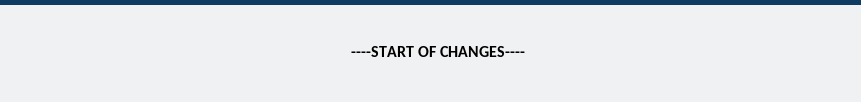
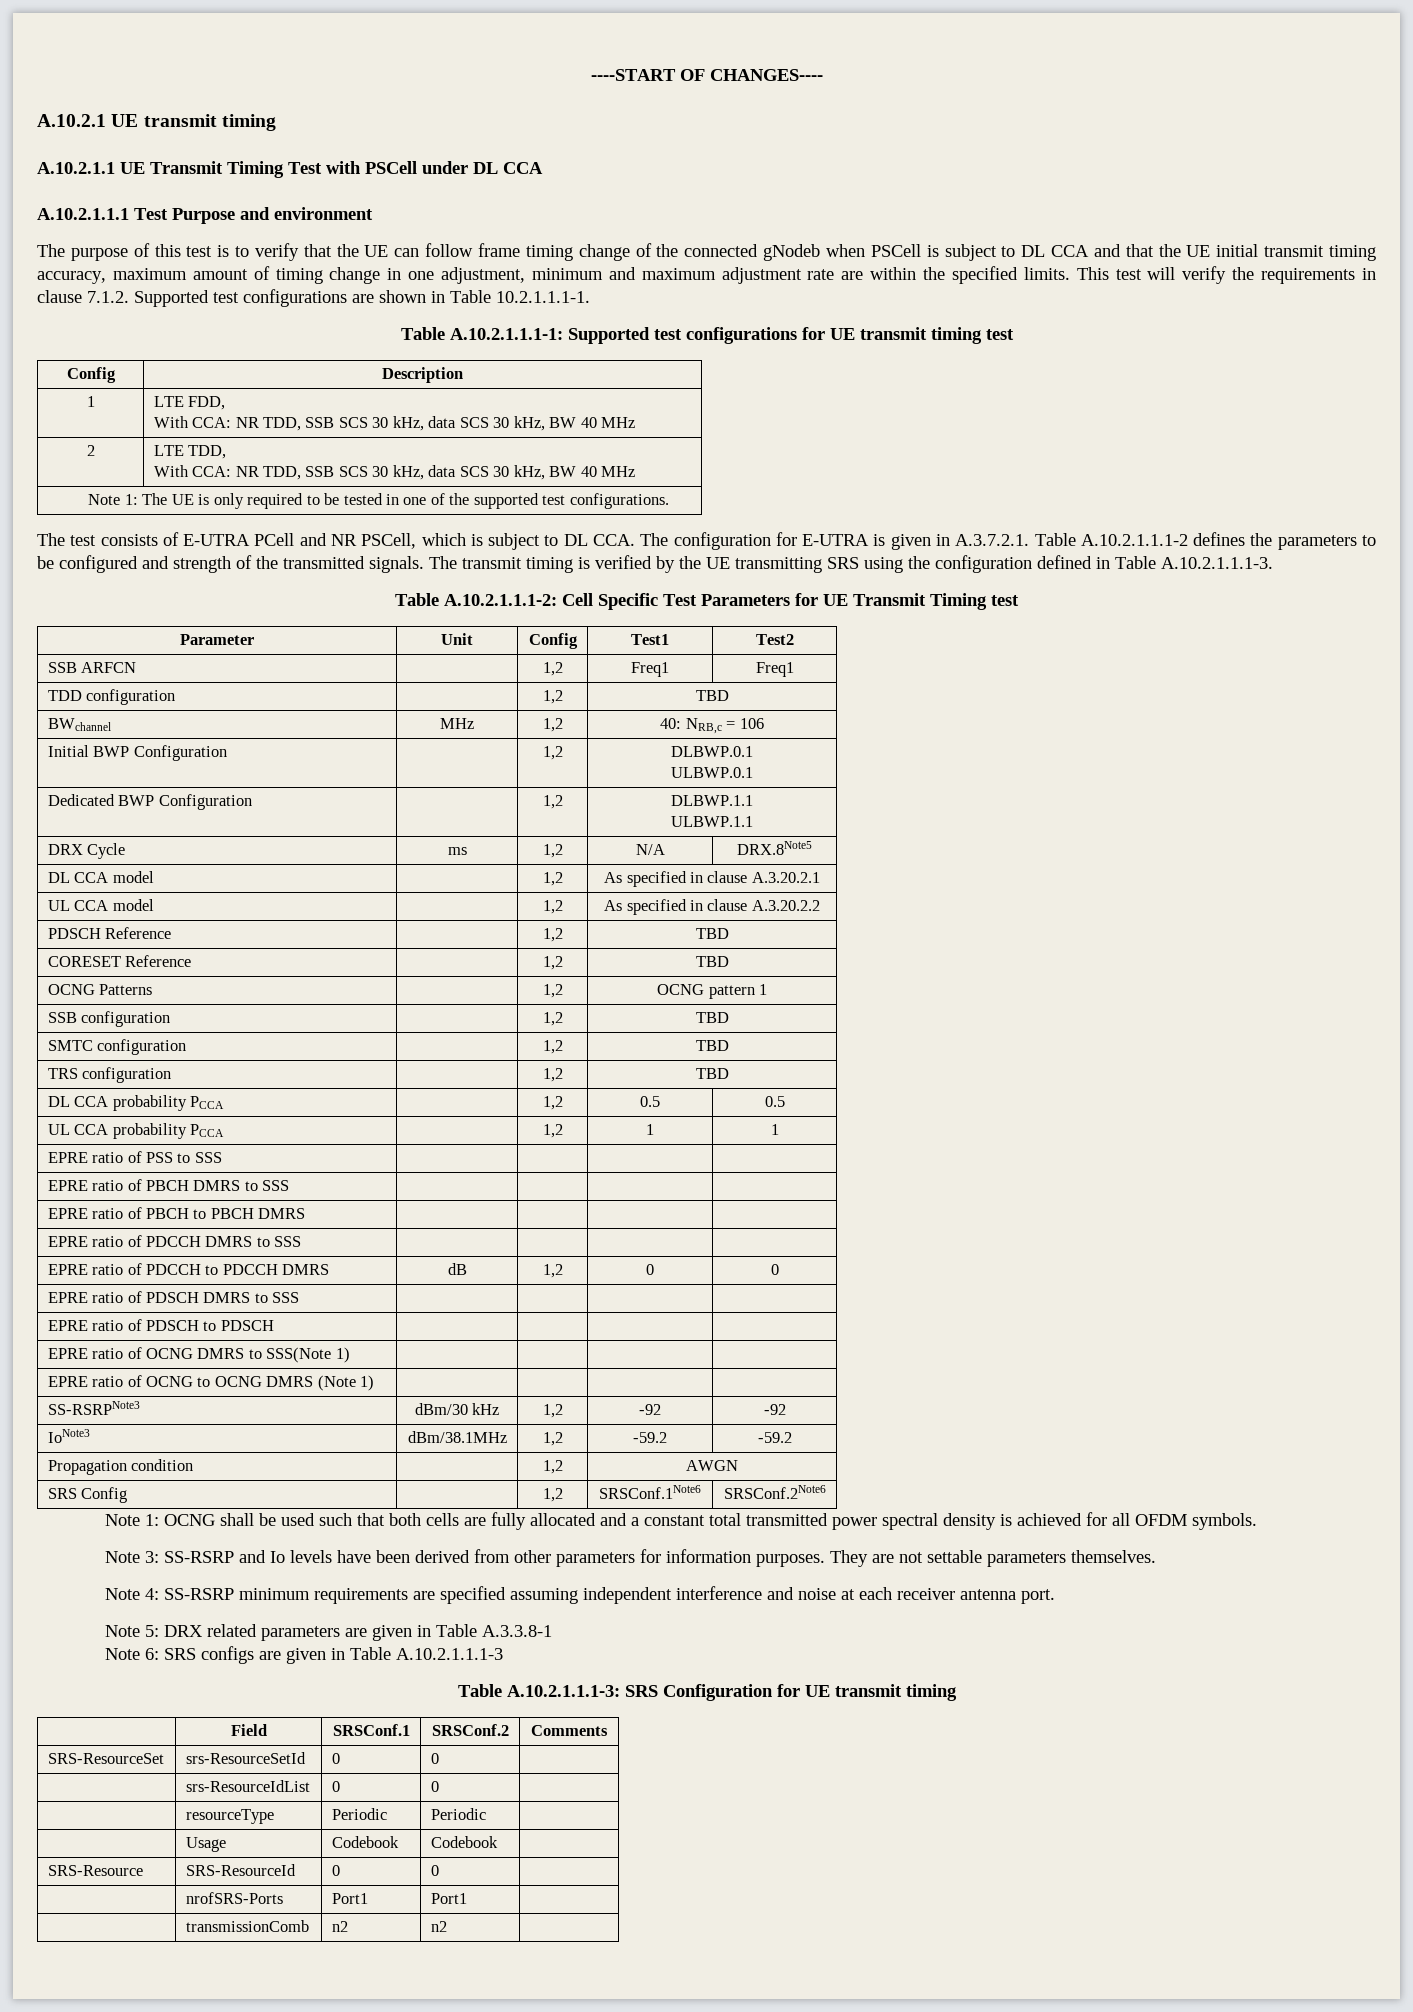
(526, 51) none -> [37,114,276,131] [37,161,543,178] [37,207,373,224] [37,243,1376,261] [37,266,1377,284] [37,289,590,307] [400,327,1014,344] [66,367,116,383] [382,367,463,383] [86,396,95,407] [153,396,226,410] [153,416,635,431] [86,445,95,456] [153,445,227,459] [153,465,635,480] [88,493,669,509] [37,532,1376,550] [37,555,1273,573] [395,593,1019,610] [180,634,254,645] [441,633,473,645] [528,633,578,649] [631,634,669,645] [755,634,794,645] [47,662,137,673] [542,662,563,676] [631,662,669,677] [755,662,794,677] [47,689,176,705] [542,690,563,704] [695,690,729,701] [47,718,111,731] [440,718,474,729] [542,718,563,732] [660,718,764,734] [47,745,227,761] [542,746,563,760] [671,746,753,757] [671,767,753,778] [47,794,252,810] [542,795,563,809] [671,795,753,806] [671,816,753,827] [47,843,126,859] [447,847,467,855] [542,844,563,858] [635,844,665,855] [737,841,812,855] [47,871,154,883] [542,872,563,886] [604,871,820,887] [47,899,154,911] [542,900,563,914] [604,899,820,915] [47,927,172,939] [542,928,563,942] [695,928,729,939] [47,955,192,967] [542,956,563,970] [695,956,729,967] [47,984,153,995] [542,984,563,998] [657,984,767,999] [47,1011,171,1027] [542,1012,563,1026] [695,1012,729,1023] [47,1039,187,1055] [542,1040,563,1054] [695,1040,729,1051] [47,1067,172,1083] [542,1068,563,1082] [695,1068,729,1079] [47,1095,224,1111] [542,1096,563,1110] [640,1096,660,1107] [764,1096,785,1107] [47,1123,224,1139] [542,1124,563,1138] [646,1124,654,1135] [770,1124,779,1135] [47,1151,222,1163] [47,1179,290,1191] [47,1207,306,1219] [47,1235,302,1247] [47,1263,330,1275] [447,1263,467,1275] [542,1264,563,1278] [646,1264,654,1275] [770,1264,779,1275] [47,1291,300,1303] [47,1319,274,1331] [47,1347,350,1363] [47,1375,375,1391] [47,1401,140,1415] [414,1403,500,1415] [542,1404,563,1418] [639,1404,661,1415] [763,1404,786,1415] [47,1429,90,1443] [407,1431,507,1443] [542,1432,563,1446] [633,1432,667,1443] [757,1432,792,1443] [47,1459,194,1475] [542,1460,563,1474] [686,1460,738,1471] [47,1487,128,1503] [542,1488,563,1502] [599,1485,701,1499] [723,1485,826,1499] [105,1512,1258,1530] [105,1549,1157,1567] [105,1586,1056,1604] [105,1624,553,1641] [105,1646,504,1664] [457,1684,957,1701] [230,1724,267,1736] [332,1724,410,1736] [431,1724,509,1736] [531,1725,608,1736] [47,1753,164,1764] [185,1752,306,1764] [331,1753,340,1764] [430,1753,439,1764] [185,1780,310,1792] [331,1781,340,1792] [430,1781,439,1792] [185,1809,274,1824] [331,1808,387,1820] [430,1808,486,1820] [185,1837,226,1852] [331,1836,399,1848] [430,1836,498,1848] [47,1865,143,1876] [185,1864,296,1876] [331,1865,340,1876] [430,1865,439,1876] [185,1892,283,1904] [331,1893,368,1904] [430,1893,467,1904] [185,1920,309,1932] [331,1921,348,1932] [430,1921,447,1932] // A.10.2.1 UE transmit timing // A.10.2.1.1 UE Transmit Timing Test with PSCell under DL CCA // A.10.2.1.1.1 Test Purpose and environment // The purpose of this test is to verify that the UE can follow frame timing change of the connected gNodeb when PSCell is subject to DL CCA and that the UE initial transmit timing accuracy, maximum amount of timing change in one adjustment, minimum and maximum adjustment rate are within the specified limits. This test will verify the requirements in clause 7.1.2. Supported test configurations are shown in Table 10.2.1.1.1-1. // Table A.10.2.1.1.1-1: Supported test configurations for UE transmit timing test // Config | Description // 1 | LTE FDD, // With CCA: NR TDD, SSB SCS 30 kHz, data SCS 30 kHz, BW 40 MHz // 2 | LTE TDD, // With CCA: NR TDD, SSB SCS 30 kHz, data SCS 30 kHz, BW 40 MHz // Note 1: The UE is only required to be tested in one of the supported test configurations. // The test consists of E-UTRA PCell and NR PSCell, which is subject to DL CCA. The configuration for E-UTRA is given in A.3.7.2.1. Table A.10.2.1.1.1-2 defines the parameters to be configured and strength of the transmitted signals. The transmit timing is verified by the UE transmitting SRS using the configuration defined in Table A.10.2.1.1.1-3. // Table A.10.2.1.1.1-2: Cell Specific Test Parameters for UE Transmit Timing test // Parameter | Unit | Config | Test1 | Test2 // SSB ARFCN | | 1,2 | Freq1 | Freq1 // TDD configuration | | 1,2 | TBD // BWchannel | MHz | 1,2 | 40: NRB,c = 106 // Initial BWP Configuration | | 1,2 | DLBWP.0.1 // ULBWP.0.1 // Dedicated BWP Configuration | | 1,2 | DLBWP.1.1 // ULBWP.1.1 // DRX Cycle | ms | 1,2 | N/A | DRX.8Note5 // DL CCA model | | 1,2 | As specified in clause A.3.20.2.1 // UL CCA model | | 1,2 | As specified in clause A.3.20.2.2 // PDSCH Reference | | 1,2 | TBD // CORESET Reference | | 1,2 | TBD // OCNG Patterns | | 1,2 | OCNG pattern 1 // SSB configuration | | 1,2 | TBD // SMTC configuration | | 1,2 | TBD // TRS configuration | | 1,2 | TBD // DL CCA probability PCCA | | 1,2 | 0.5 | 0.5 // UL CCA probability PCCA | | 1,2 | 1 | 1 // EPRE ratio of PSS to SSS | | | | // EPRE ratio of PBCH DMRS to SSS | | | | // EPRE ratio of PBCH to PBCH DMRS | | | | // EPRE ratio of PDCCH DMRS to SSS | | | | // EPRE ratio of PDCCH to PDCCH DMRS | dB | 1,2 | 0 | 0 // EPRE ratio of PDSCH DMRS to SSS | | | | // EPRE ratio of PDSCH to PDSCH | | | | // EPRE ratio of OCNG DMRS to SSS(Note 1) | | | | // EPRE ratio of OCNG to OCNG DMRS (Note 1) | | | | // SS-RSRPNote3 | dBm/30 kHz | 1,2 | -92 | -92 // IoNote3 | dBm/38.1MHz | 1,2 | -59.2 | -59.2 // Propagation condition | | 1,2 | AWGN // SRS Config | | 1,2 | SRSConf.1Note6 | SRSConf.2Note6 // Note 1: OCNG shall be used such that both cells are fully allocated and a constant total transmitted power spectral density is achieved for all OFDM symbols. // Note 3: SS-RSRP and Io levels have been derived from other parameters for information purposes. They are not settable parameters themselves. // Note 4: SS-RSRP minimum requirements are specified assuming independent interference and noise at each receiver antenna port. // Note 5: DRX related parameters are given in Table A.3.3.8-1 // Note 6: SRS configs are given in Table A.10.2.1.1.1-3 // Table A.10.2.1.1.1-3: SRS Configuration for UE transmit timing // | Field | SRSConf.1 | SRSConf.2 | Comments // SRS-ResourceSet | srs-ResourceSetId | 0 | 0 | // | srs-ResourceIdList | 0 | 0 | // | resourceType | Periodic | Periodic | // | Usage | Codebook | Codebook | // SRS-Resource | SRS-ResourceId | 0 | 0 | // | nrofSRS-Ports | Port1 | Port1 | // | transmissionComb | n2 | n2 |

